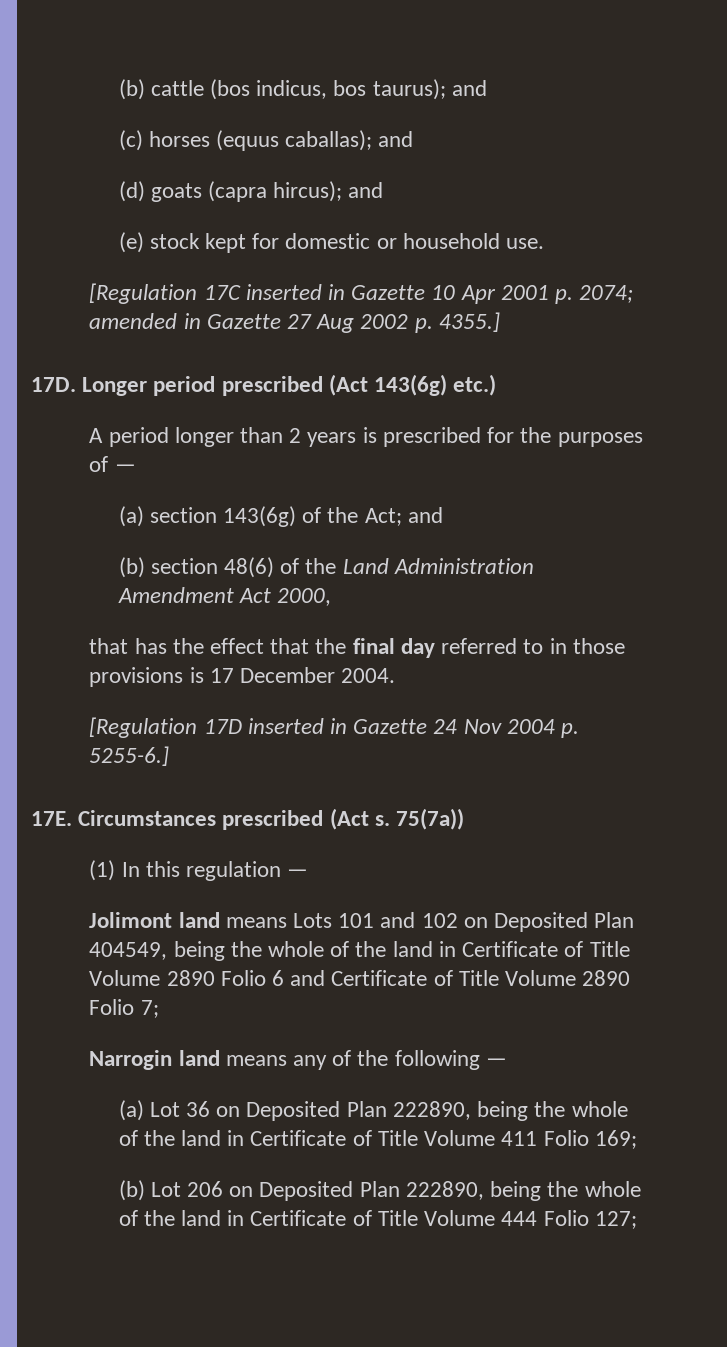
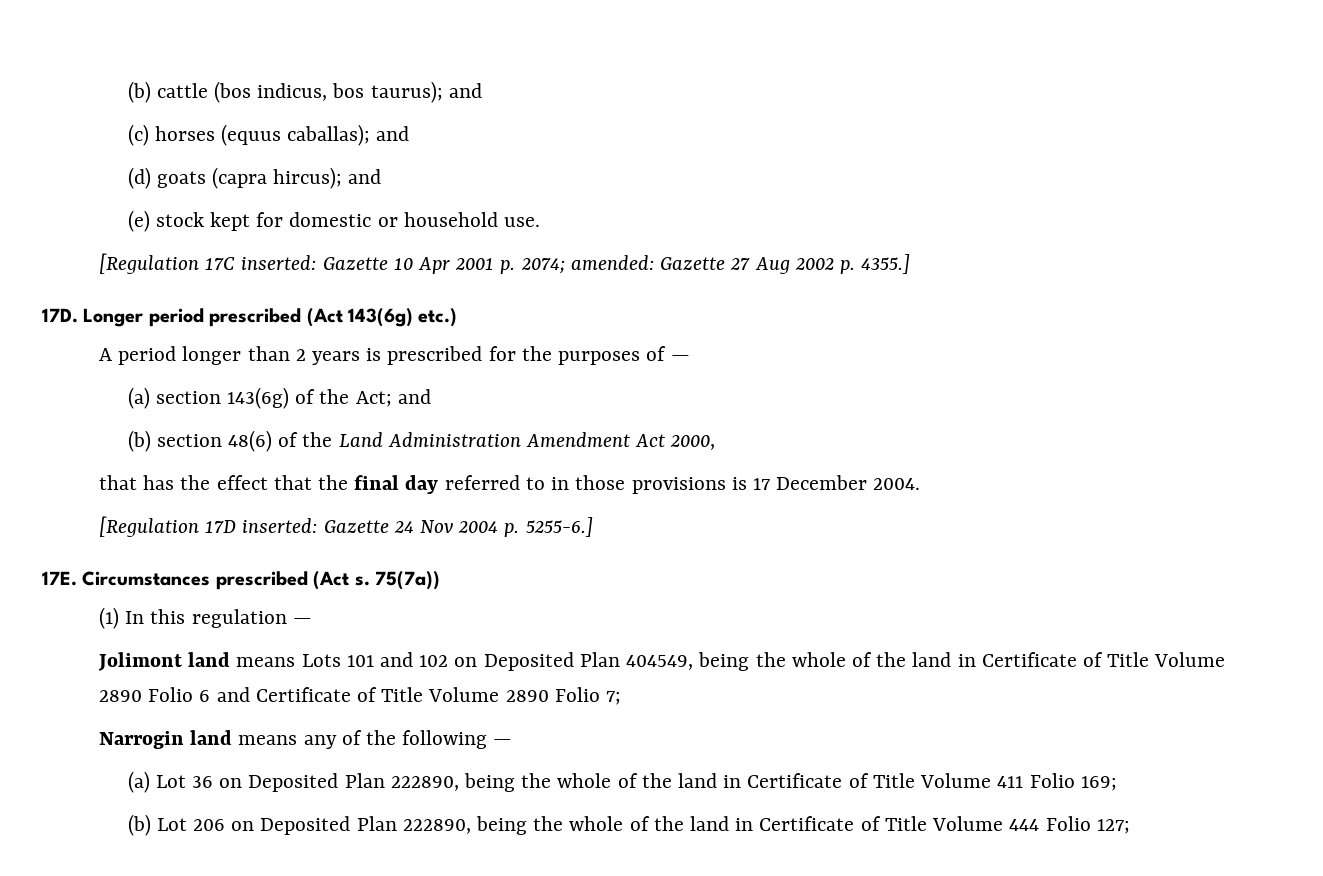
[245,284,346,300] inserted in -> [241,255,317,270] inserted:
[89,313,201,329] amended in -> [570,255,654,270] amended:
[247,718,348,734] inserted in -> [242,518,318,533] inserted:

